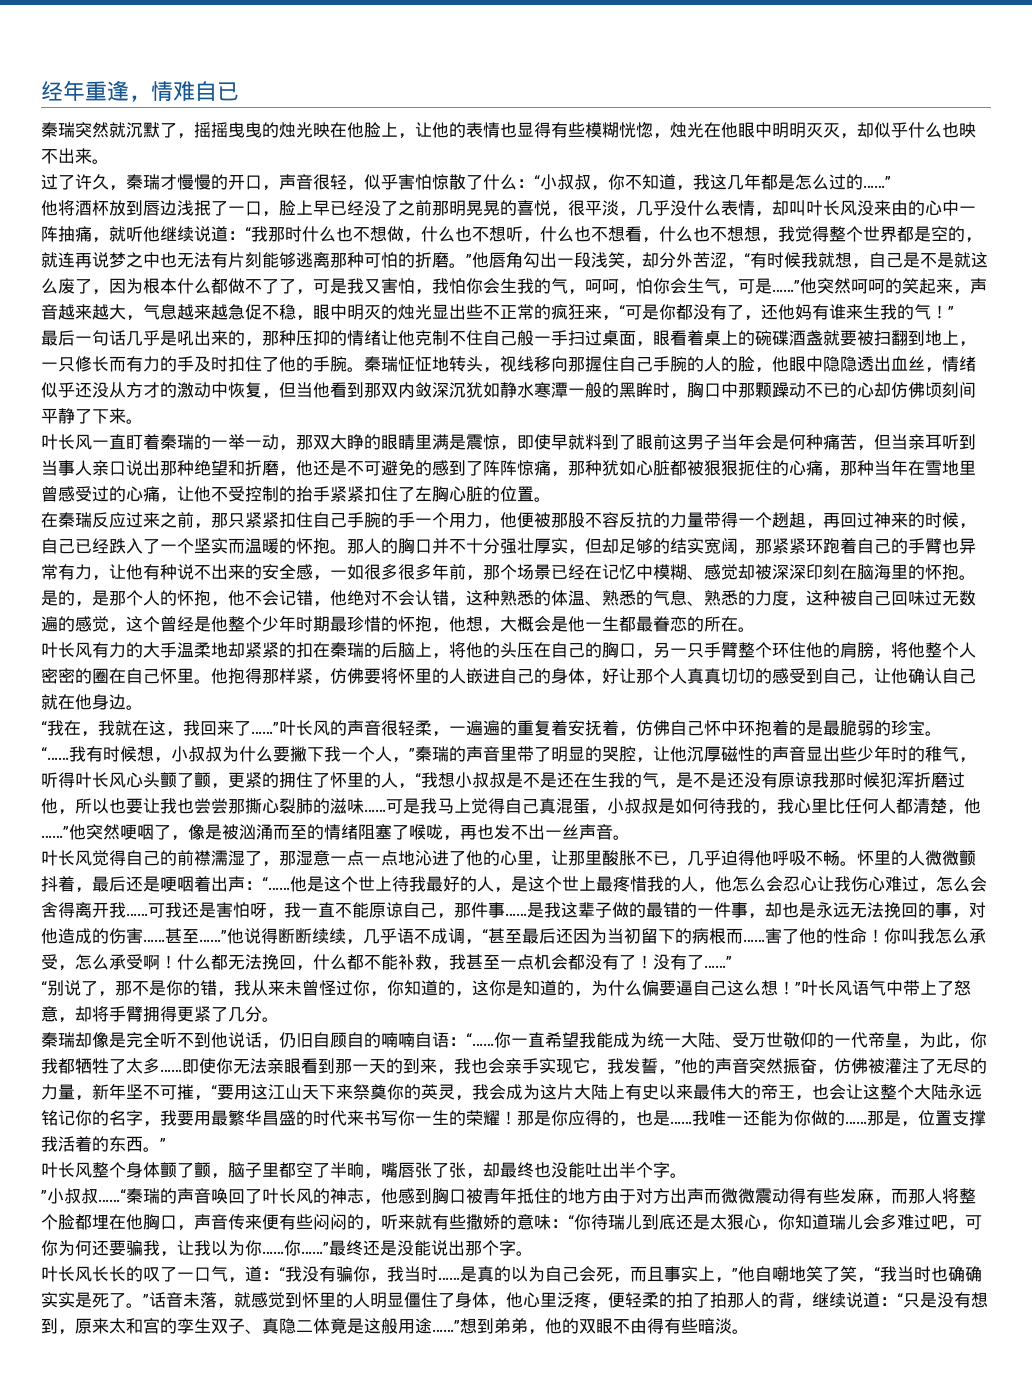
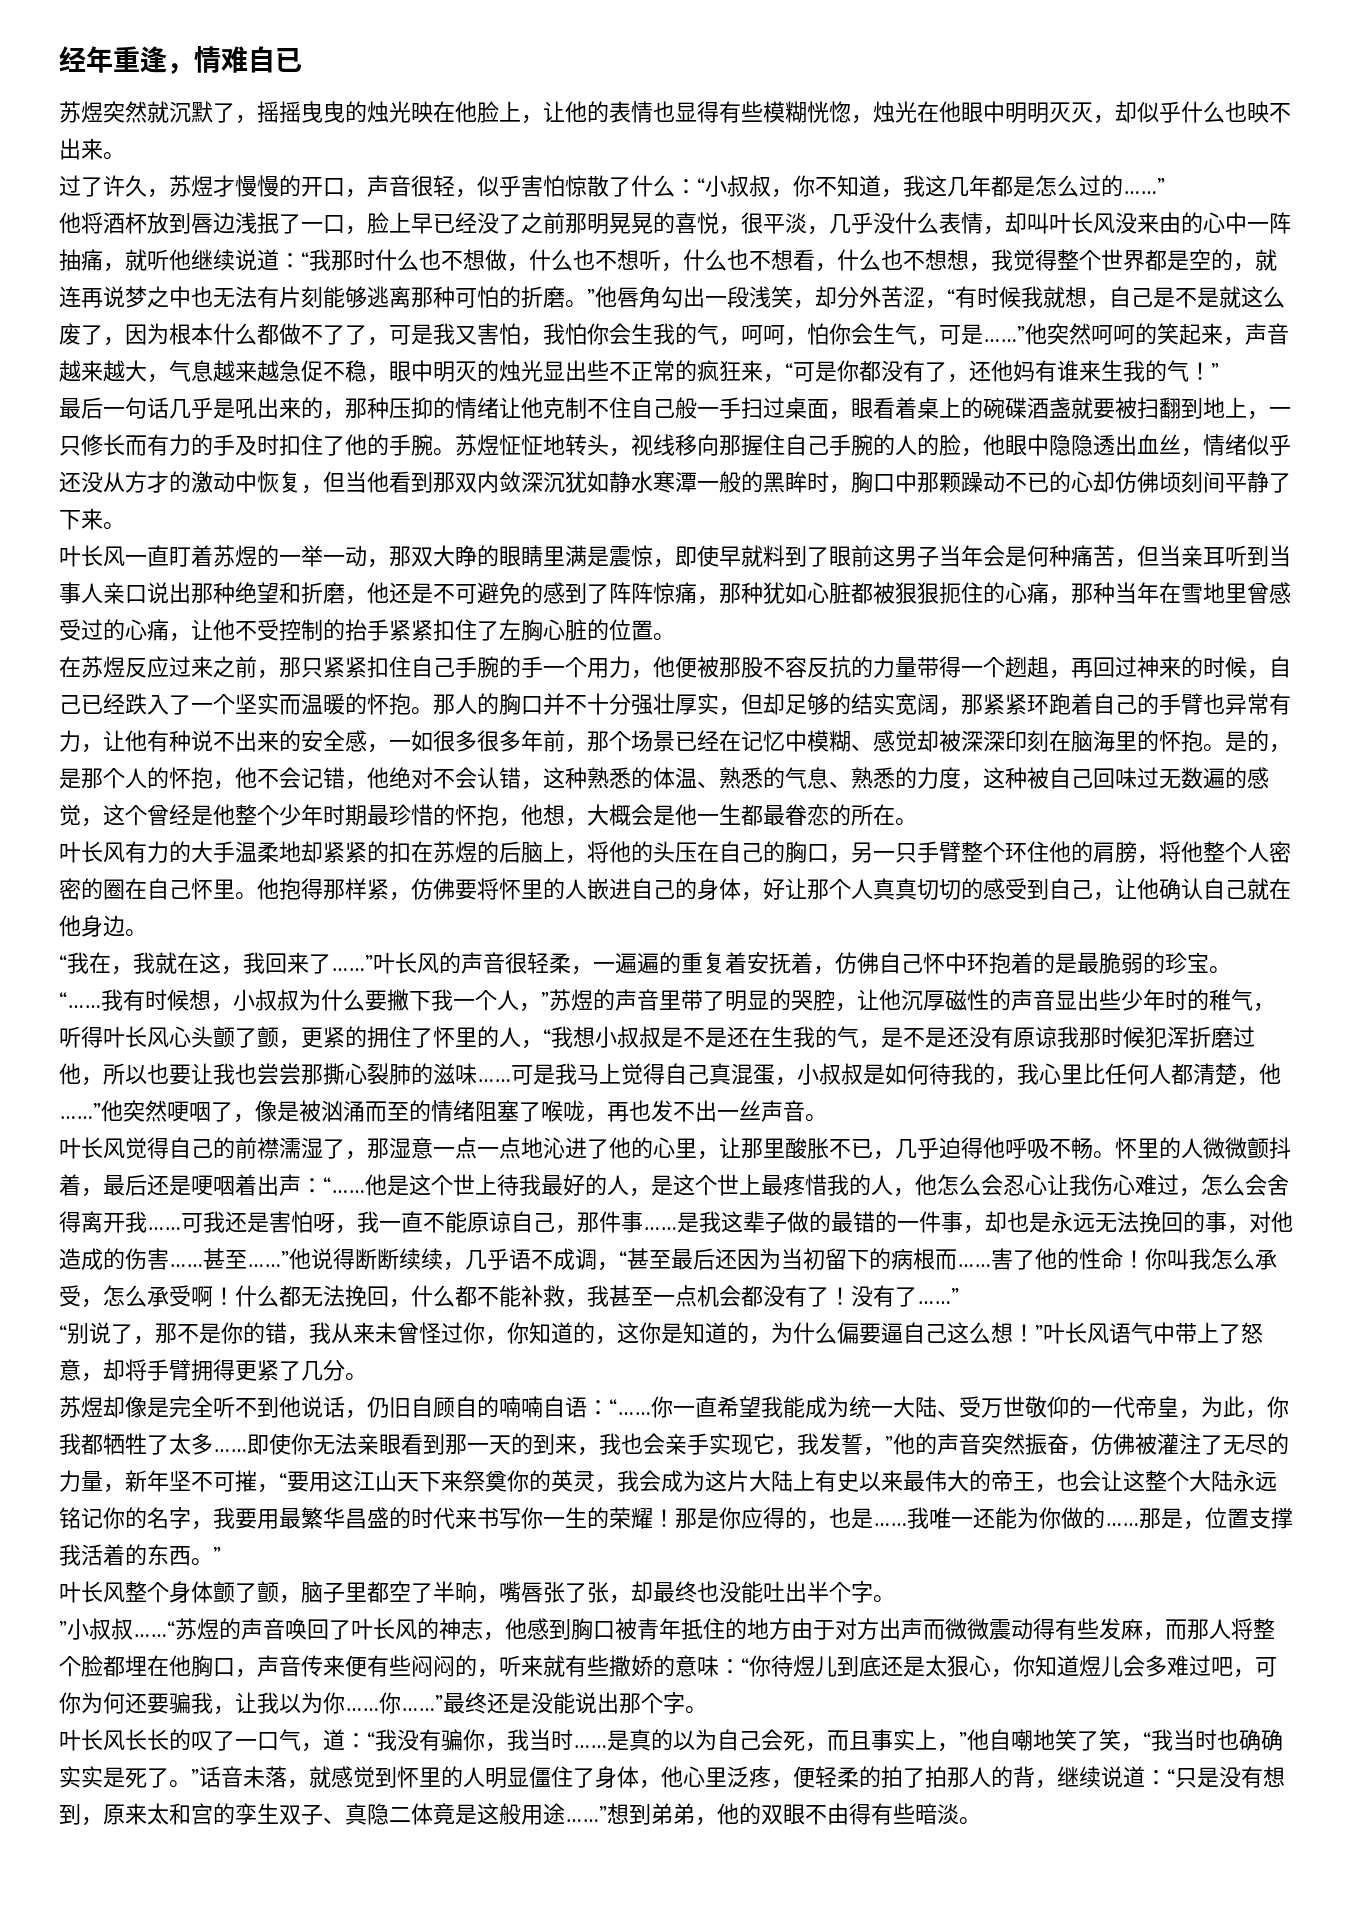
[41,122,75,138] 秦瑞 -> [59,101,103,123] 苏煜
[126,174,160,190] 秦瑞 -> [169,175,213,197] 苏煜
[364,356,398,372] 秦瑞 -> [455,434,499,456] 苏煜
[160,434,194,450] 秦瑞 -> [213,545,257,567] 苏煜
[58,512,92,528] 秦瑞 -> [81,656,125,678] 苏煜
[330,642,364,658] 秦瑞 -> [433,841,477,863] 苏煜
[415,746,449,762] 秦瑞 -> [549,989,593,1011] 苏煜
[41,1032,75,1048] 秦瑞 -> [59,1396,103,1418] 苏煜
[126,1188,160,1204] 秦瑞 -> [175,1618,219,1640] 苏煜
[608,1214,625,1230] 瑞 -> [793,1655,815,1677] 煜
[829,1214,846,1230] 瑞 -> [1079,1655,1101,1677] 煜

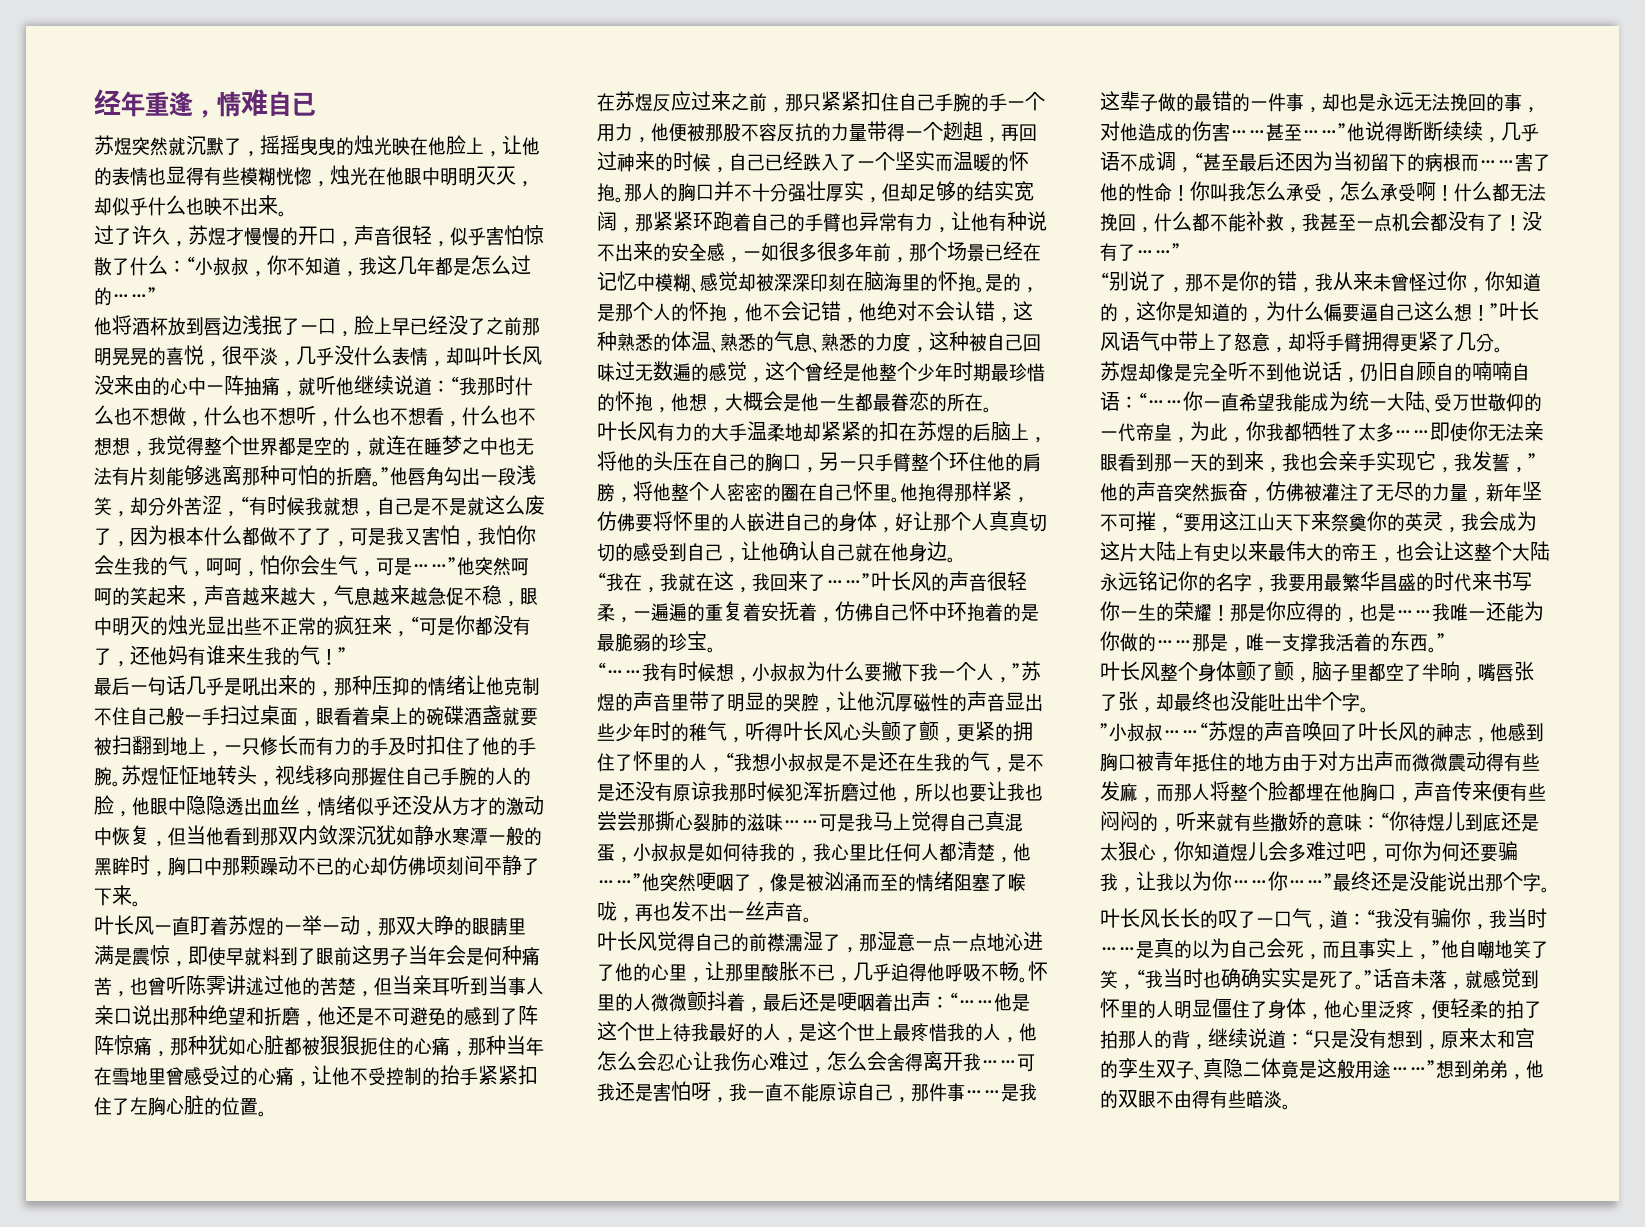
[81,286,125,308] 再说 -> [406,437,442,456] 在睡
(1137, 563) none -> [130,975,374,997] 也曾听陈霁讲述过他的苦楚，
[1205,1507,1249,1529] 位置 -> [1246,633,1282,651] 唯一

